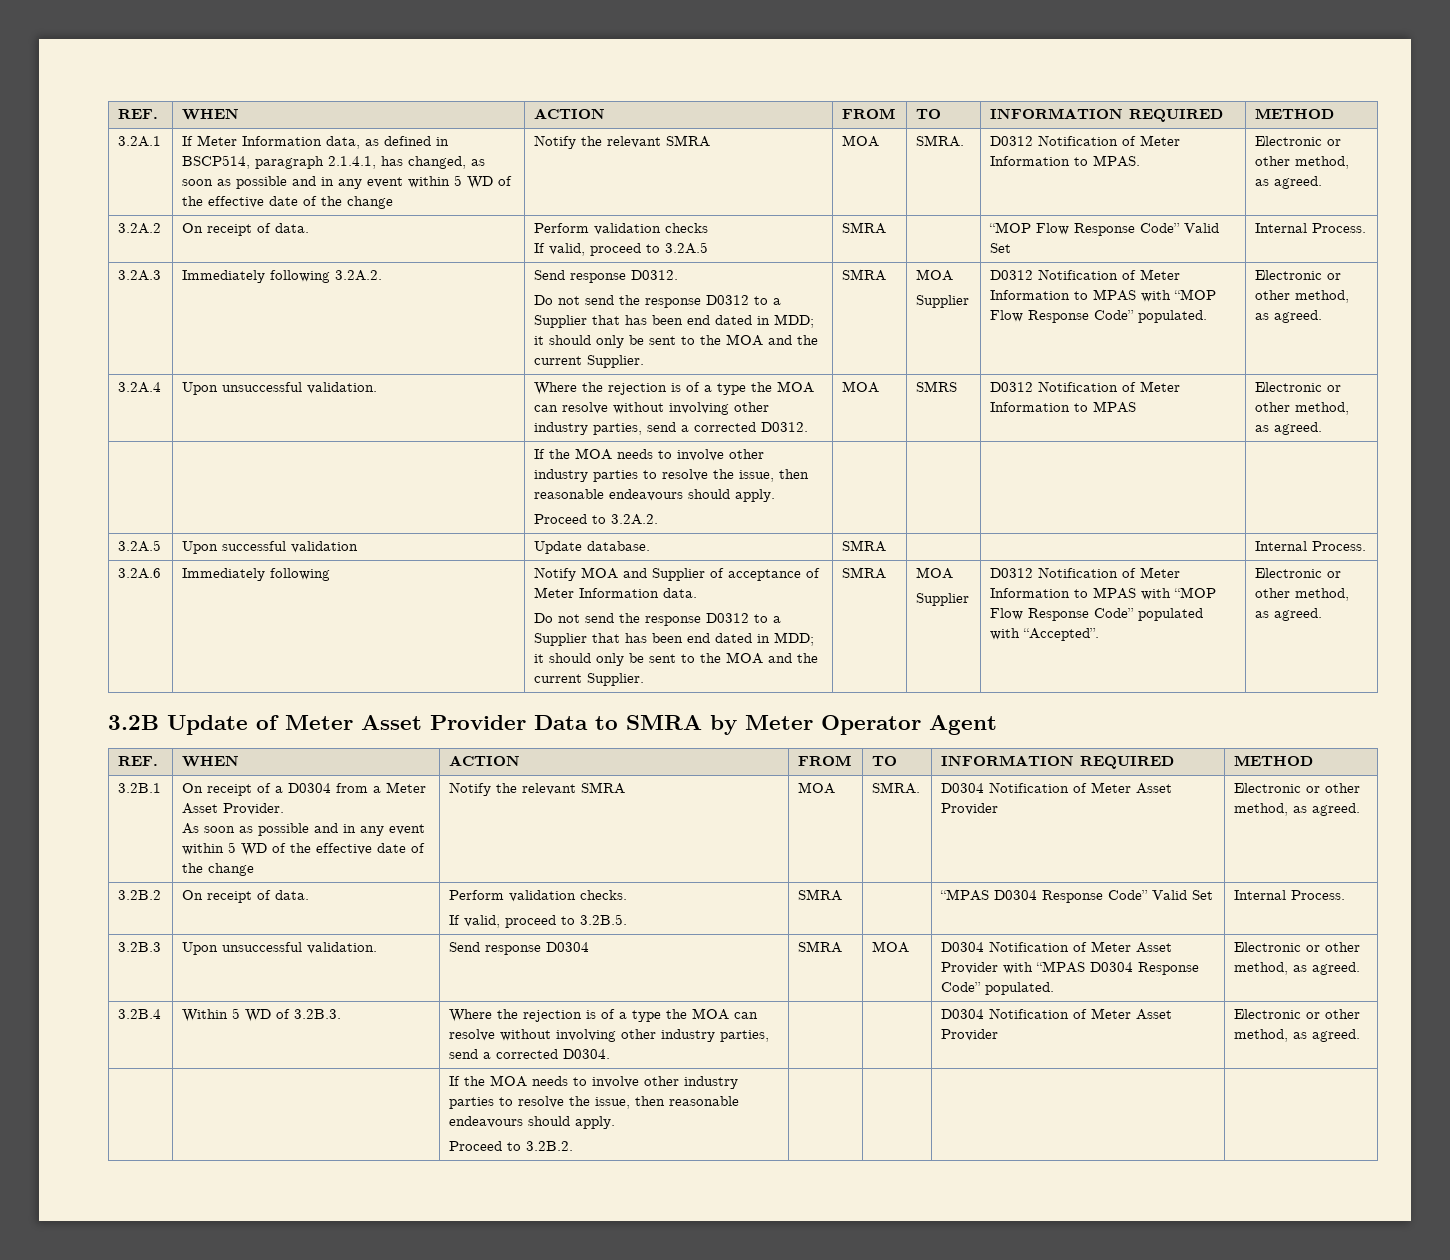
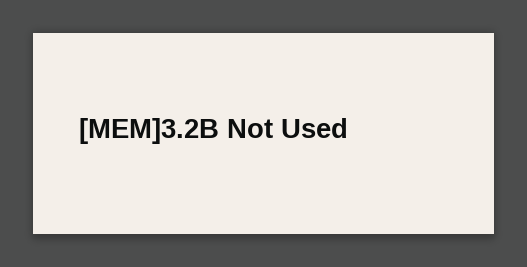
[118,109,159,119] [182,108,240,120] [534,108,606,119] [842,108,896,119] [916,109,942,119] [990,108,1224,122] [1255,108,1335,119] [118,136,162,147] [182,135,450,149] [182,155,486,169] [182,175,513,189] [182,196,394,209] [534,135,711,149] [842,135,880,147] [916,135,965,147] [990,135,1181,146] [990,155,1141,167] [1255,136,1342,146] [1255,156,1350,169] [1255,176,1323,189] [118,223,162,234] [182,223,310,236] [534,223,709,235] [534,242,709,256] [842,222,887,234] [989,222,1220,236] [990,243,1012,253] [1255,223,1367,233] [118,270,162,281] [182,270,383,283] [534,270,679,283] [534,295,782,308] [534,314,815,328] [534,334,819,348] [534,355,645,368] [842,269,887,281] [916,269,954,281] [916,295,970,308] [990,269,1181,280] [990,289,1217,302] [990,310,1208,323] [1255,270,1342,280] [1255,290,1350,303] [1255,310,1323,323] [118,382,162,393] [182,382,378,395] [534,381,815,395] [534,402,770,415] [534,422,809,435] [842,381,880,393] [916,381,958,392] [990,381,1181,392] [990,401,1137,413] [1255,382,1342,392] [1255,402,1350,415] [1255,422,1323,435] [534,448,765,461] [534,469,810,482] [534,489,776,502] [534,514,659,525] [118,540,162,552] [182,541,359,554] [534,541,651,554] [842,540,887,552] [1255,541,1367,551] [118,568,162,579] [182,568,331,581] [534,567,821,581] [534,587,698,598] [534,613,782,626] [534,632,815,646] [534,652,819,666] [534,673,645,686] [842,567,887,579] [916,567,954,579] [916,593,970,606] [990,567,1181,578] [990,587,1217,600] [990,608,1204,621] [990,628,1100,641] [1255,568,1342,578] [1255,588,1350,601] [1255,608,1323,621] [108,715,997,735] [118,756,159,766] [182,755,240,767] [449,755,521,766] [798,755,852,766] [872,756,898,766] [941,755,1175,769] [1234,755,1314,766] [118,783,162,793] [182,782,427,796] [182,803,285,815] [182,823,426,836] [182,842,426,856] [182,863,255,876] [449,782,626,796] [798,782,836,794] [872,782,921,794] [941,782,1173,794] [941,803,999,815] [1234,783,1361,793] [1234,803,1361,816] [118,890,162,900] [182,890,310,903] [449,890,628,902] [449,914,628,928] [798,889,843,901] [940,889,1214,903] [1234,890,1346,900] [118,942,162,952] [182,942,378,955] [449,942,590,955] [798,941,843,953] [872,941,910,953] [941,941,1173,953] [941,961,1200,975] [941,982,1055,995] [1234,942,1361,952] [1234,962,1361,975] [118,1009,162,1019] [182,1008,342,1022] [449,1008,759,1022] [449,1029,770,1042] [449,1049,611,1059] [941,1008,1173,1020] [941,1029,999,1041] [1234,1009,1361,1019] [1234,1029,1361,1042] [449,1075,739,1089] [449,1096,740,1109] [449,1116,616,1129] [449,1141,574,1151] REF. | WHEN | ACTION | FROM | TO | INFORMATION REQUIRED | METHOD // 3.2A.1 | If Meter Information data, as defined in BSCP514, paragraph 2.1.4.1, has changed, as soon as possible and in any event within 5 WD of the effective date of the change | Notify the relevant SMRA | MOA | SMRA. | D0312 Notification of Meter Information to MPAS. | Electronic or other method, as agreed. // 3.2A.2 | On receipt of data. | Perform validation checks // If valid, proceed to 3.2A.5 | SMRA | | “MOP Flow Response Code” Valid Set | Internal Process. // 3.2A.3 | Immediately following 3.2A.2. | Send response D0312. // Do not send the response D0312 to a Supplier that has been end dated in MDD; it should only be sent to the MOA and the current Supplier. | SMRA | MOA // Supplier | D0312 Notification of Meter Information to MPAS with “MOP Flow Response Code” populated. | Electronic or other method, as agreed. // 3.2A.4 | Upon unsuccessful validation. | Where the rejection is of a type the MOA can resolve without involving other industry parties, send a corrected D0312. | MOA | SMRS | D0312 Notification of Meter Information to MPAS | Electronic or other method, as agreed. // | | If the MOA needs to involve other industry parties to resolve the issue, then reasonable endeavours should apply. // Proceed to 3.2A.2. | | | | // 3.2A.5 | Upon successful validation | Update database. | SMRA | | | Internal Process. // 3.2A.6 | Immediately following | Notify MOA and Supplier of acceptance of Meter Information data. // Do not send the response D0312 to a Supplier that has been end dated in MDD; it should only be sent to the MOA and the current Supplier. | SMRA | MOA // Supplier | D0312 Notification of Meter Information to MPAS with “MOP Flow Response Code” populated with “Accepted”. | Electronic or other method, as agreed. // 3.2B Update of Meter Asset Provider Data to SMRA by Meter Operator Agent // REF. | WHEN | ACTION | FROM | TO | INFORMATION REQUIRED | METHOD // 3.2B.1 | On receipt of a D0304 from a Meter Asset Provider. // As soon as possible and in any event within 5 WD of the effective date of the change | Notify the relevant SMRA | MOA | SMRA. | D0304 Notification of Meter Asset Provider | Electronic or other method, as agreed. // 3.2B.2 | On receipt of data. | Perform validation checks. // If valid, proceed to 3.2B.5. | SMRA | | “MPAS D0304 Response Code” Valid Set | Internal Process. // 3.2B.3 | Upon unsuccessful validation. | Send response D0304 | SMRA | MOA | D0304 Notification of Meter Asset Provider with “MPAS D0304 Response Code” populated. | Electronic or other method, as agreed. // 3.2B.4 | Within 5 WD of 3.2B.3. | Where the rejection is of a type the MOA can resolve without involving other industry parties, send a corrected D0304. | | | D0304 Notification of Meter Asset Provider | Electronic or other method, as agreed. // | | If the MOA needs to involve other industry parties to resolve the issue, then reasonable endeavours should apply. // Proceed to 3.2B.2. | | | | -> [79,118,348,144] [MEM]3.2B Not Used

